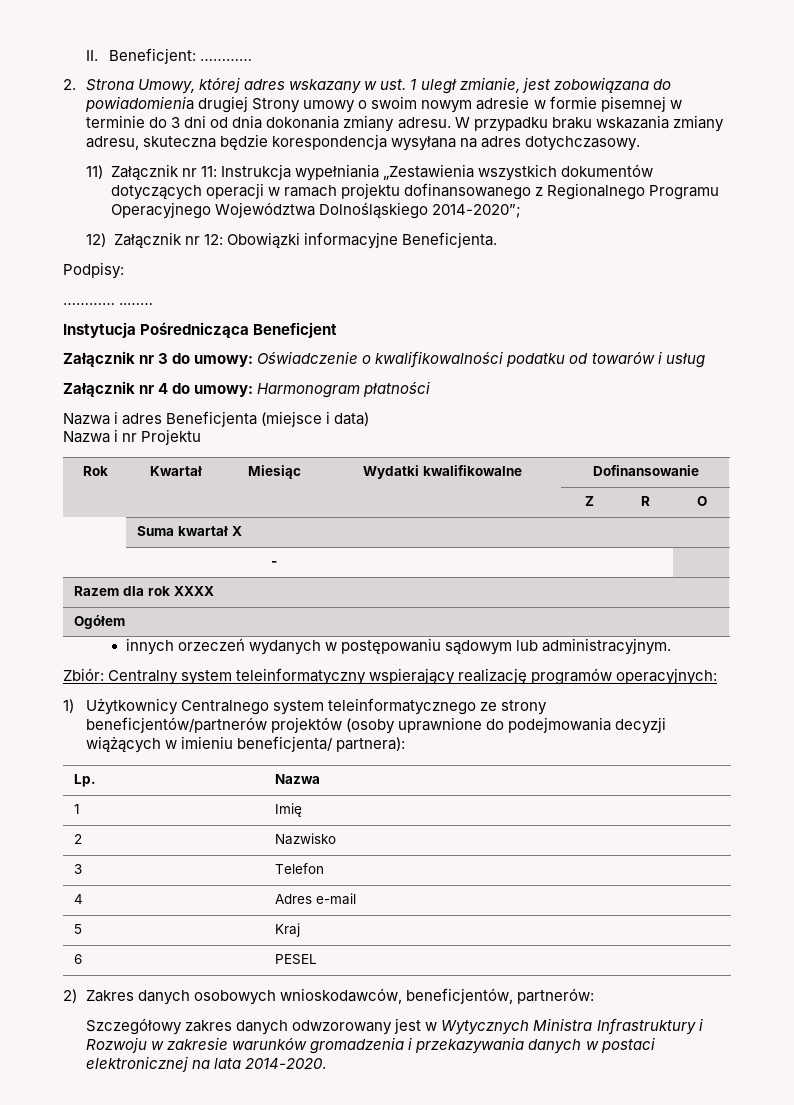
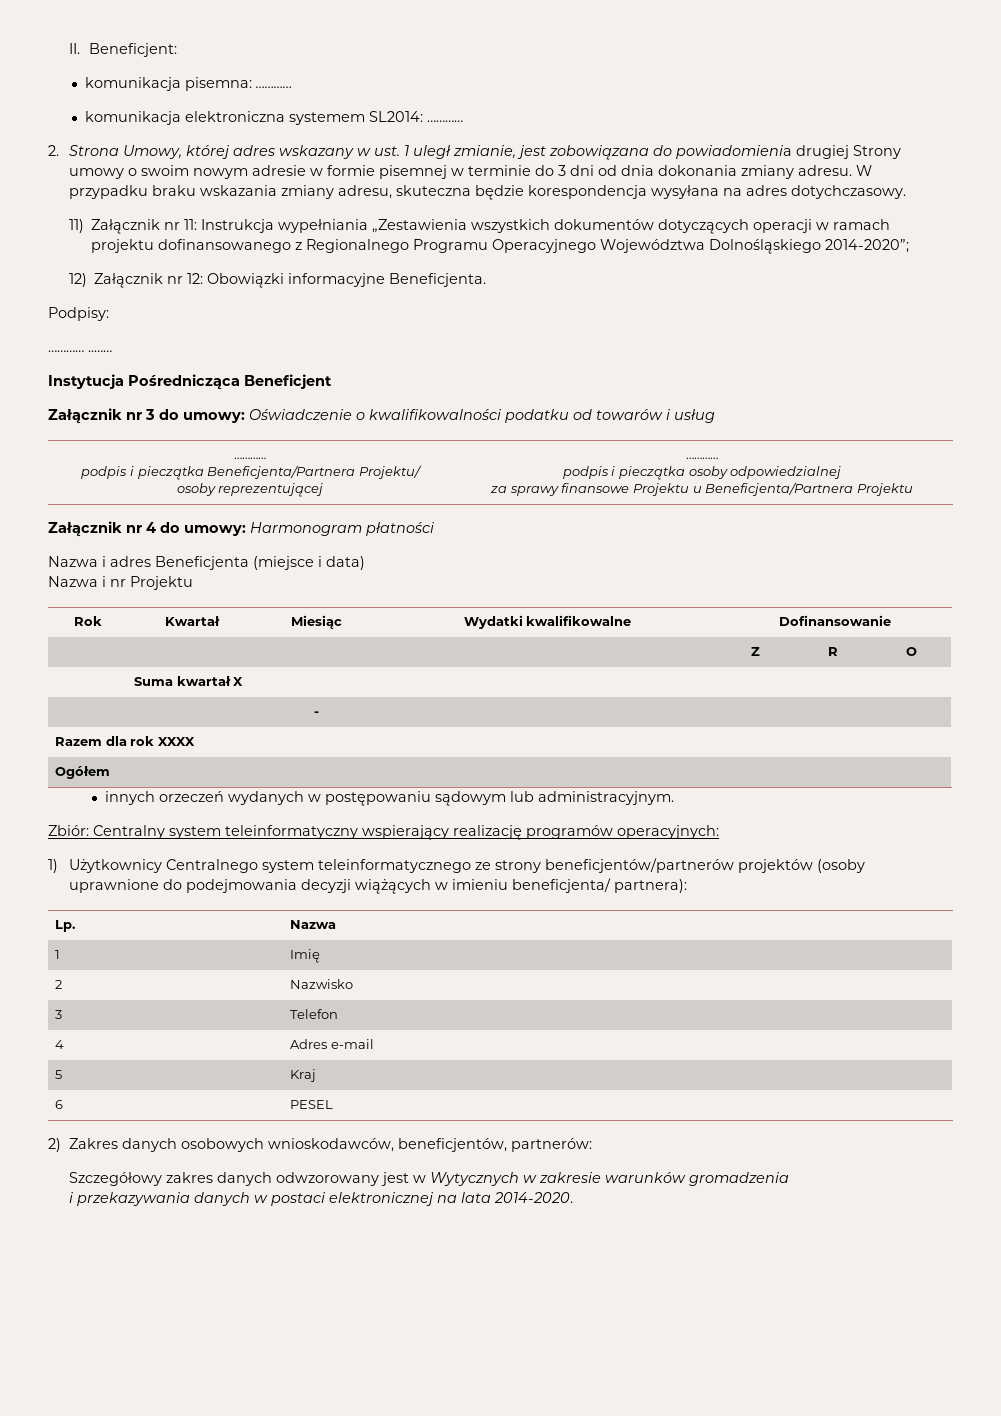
(197, 56) none -> [84,77,292,91] [84,111,423,125] // komunikacja pisemna: ………… // komunikacja elektroniczna systemem SL2014:
(705, 360) none -> [234,457,266,459] [81,465,422,480] [176,483,324,497] [686,457,718,459] [562,466,842,480] [490,482,913,496] // ………… // podpis i pieczątka Beneficjenta/Partnera Projektu/ // osoby reprezentującej | ………… // podpis i pieczątka osoby odpowiedzialnej // za sprawy finansowe Projektu u Beneficjenta/Partnera Projektu
[533,1018,703,1035] [86,1037,148,1053] Ministra Infrastruktury i Rozwoju -> (519, 1179) none
(405, 1045) none -> (789, 1179) //

